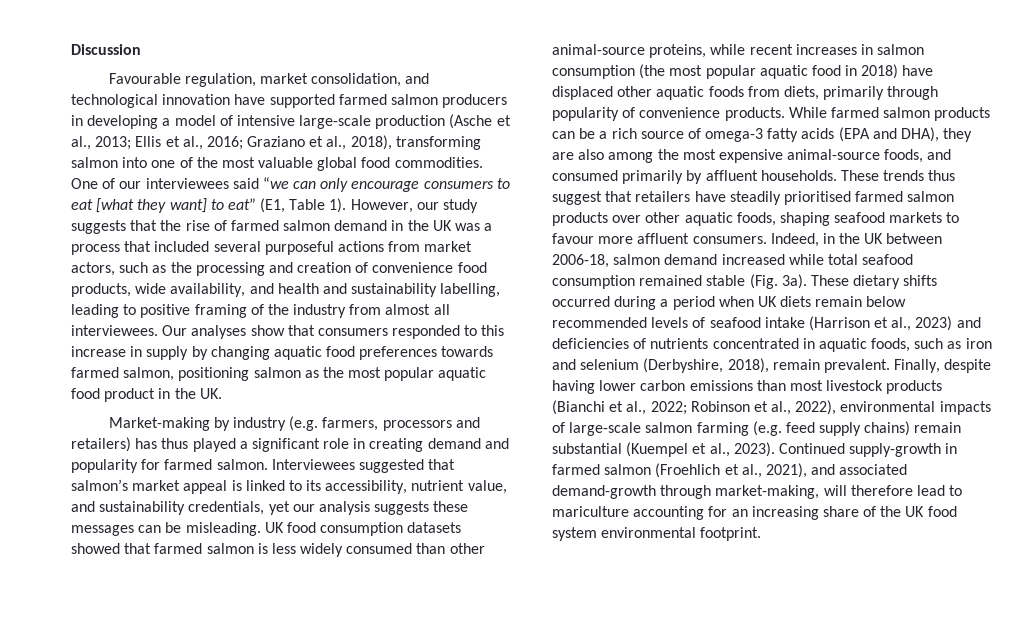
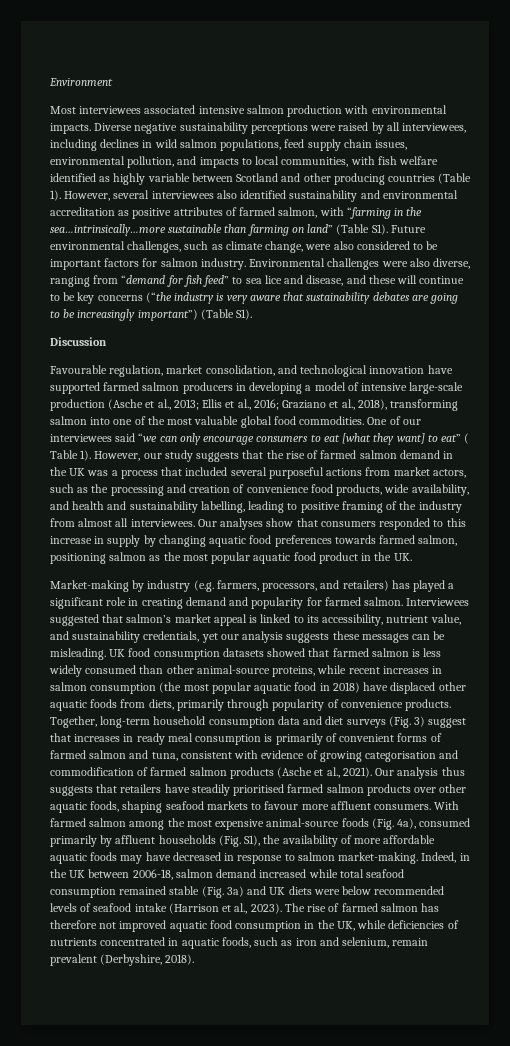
(71, 49) none -> [49,78,113,86] [50,105,447,117] [50,122,467,134] [50,139,408,151] [50,156,439,168] [50,173,472,185] [50,190,458,202] [50,207,423,219] [50,224,426,236] [50,241,439,253] [50,258,471,270] [50,275,465,287] [50,292,459,304] [50,309,253,321] Environment // Most interviewees associated intensive salmon production with environmental impacts. Diverse negative sustainability perceptions were raised by all interviewees, including declines in wild salmon populations, feed supply chain issues, environmental pollution, and impacts to local communities, with fish welfare identified as highly variable between Scotland and other producing countries (Table 1). However, several interviewees also identified sustainability and environmental accreditation as positive attributes of farmed salmon, with “farming in the sea…intrinsically…more sustainable than farming on land” (Table S1). Future environmental challenges, such as climate change, were also considered to be important factors for salmon industry. Environmental challenges were also diverse, ranging from “demand for fish feed” to sea lice and disease, and these will continue to be key concerns (“the industry is very aware that sustainability debates are going to be increasingly important”) (Table S1). //
[260,198,286,213] (E1, -> [464,433,470,444] (
[382,420,452,431] processors -> [262,583,318,592] processors,
[161,438,189,449] thus -> (410, 584) none
[788,107,991,121] [552,127,973,142] [552,149,952,163] [552,170,956,184] [552,191,602,205] While farmed salmon products can be a rich source of omega-3 fatty acids (EPA and DHA), they are also among the most expensive animal-source foods, and consumed primarily by affluent households. These trends thus suggest -> [50,716,467,728] [50,733,442,745] [50,750,459,762] [50,767,465,779] [50,786,93,796] Together, long-term household consumption data and diet surveys (Fig. 3) suggest that increases in ready meal consumption is primarily of convenient forms of farmed salmon and tuna, consistent with evidence of growing categorisation and commodification of farmed salmon products (Asche et al., 2021). Our analysis thus suggests
(767, 240) none -> [434,801,460,810] [50,818,471,830] [50,835,436,847] [50,852,419,864] With farmed salmon among the most expensive animal-source foods (Fig. 4a), consumed primarily by affluent households (Fig. S1), the availability of more affordable aquatic foods may have decreased in response to salmon market-making.
[781,274,938,289] [552,296,754,310] 3a). These dietary shifts occurred during a period when -> [226,886,267,897] 3a) and
[815,296,863,307] remain -> [313,889,340,895] were
[915,316,981,331] 2023) and -> [250,903,440,914] [50,920,387,932] 2023). The rise of farmed salmon has therefore not improved aquatic food consumption in the UK, while
[580,358,992,373] [552,380,943,394] [552,400,991,415] [552,421,962,436] [552,442,958,457] [552,463,908,478] [552,485,963,499] [552,506,957,520] [552,527,762,541] selenium (Derbyshire, 2018), remain prevalent. Finally, despite having lower carbon emissions than most livestock products (Bianchi et al., 2022; Robinson et al., 2022), environmental impacts of large-scale salmon farming (e.g. feed supply chains) remain substantial (Kuempel et al., 2023). Continued supply-growth in farmed salmon (Froehlich et al., 2021), and associated demand-growth through market-making, will therefore lead to mariculture accounting for an increasing share of the UK food system environmental footprint. -> [342,937,429,948] [50,954,195,966] selenium, remain prevalent (Derbyshire, 2018).

